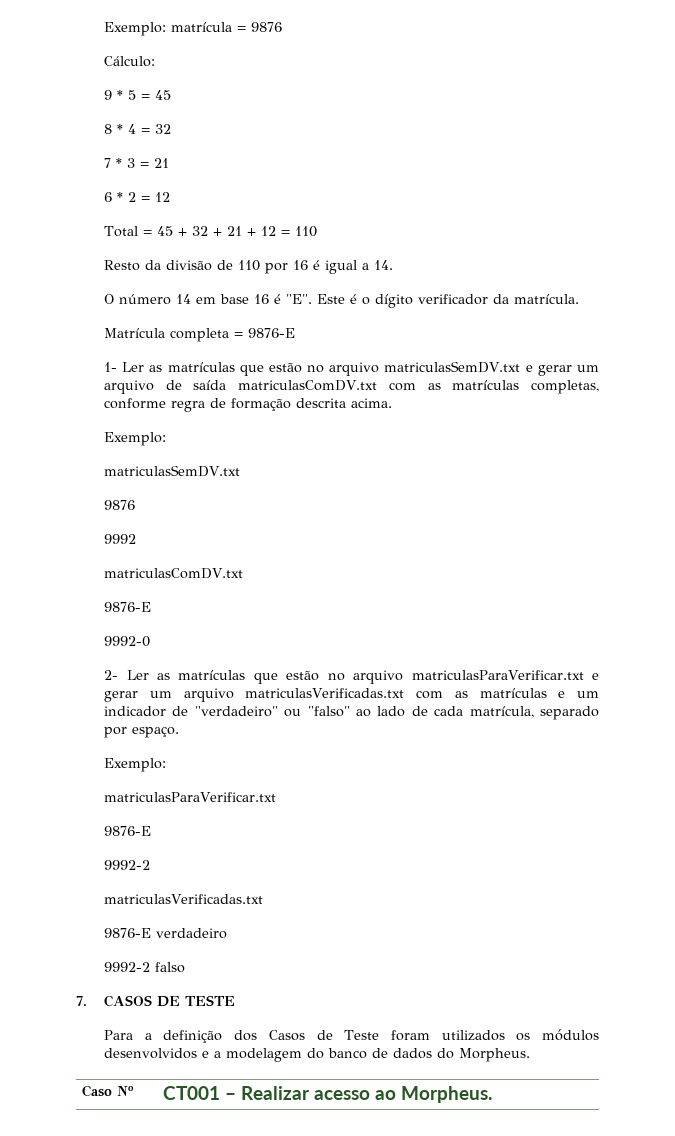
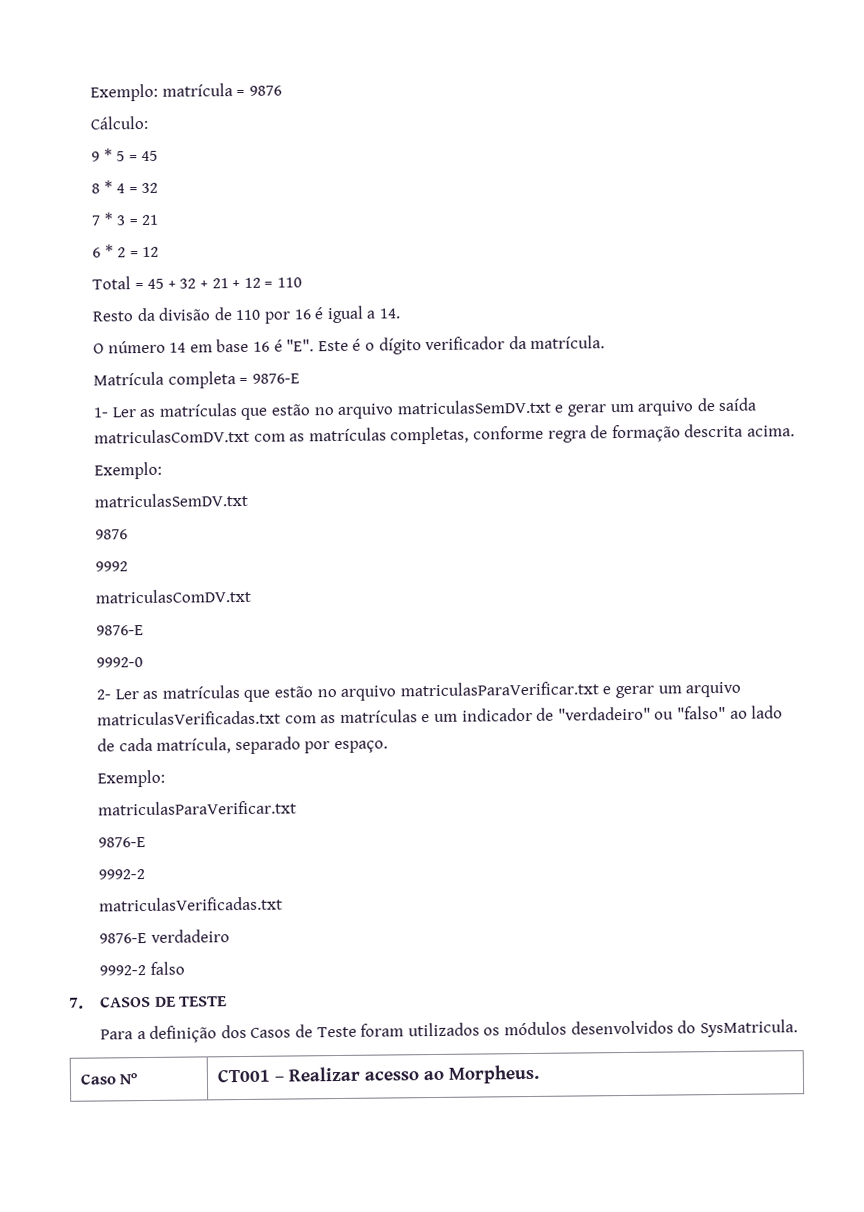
[202,1048,531,1062] e a modelagem do banco de dados do Morpheus. -> [677,1019,798,1038] do SysMatricula.

